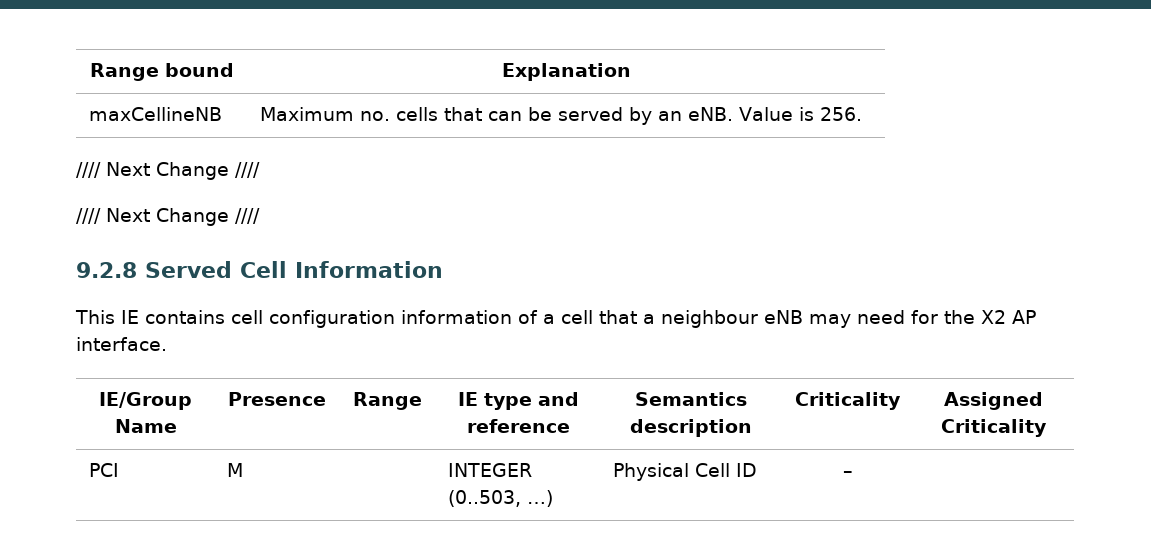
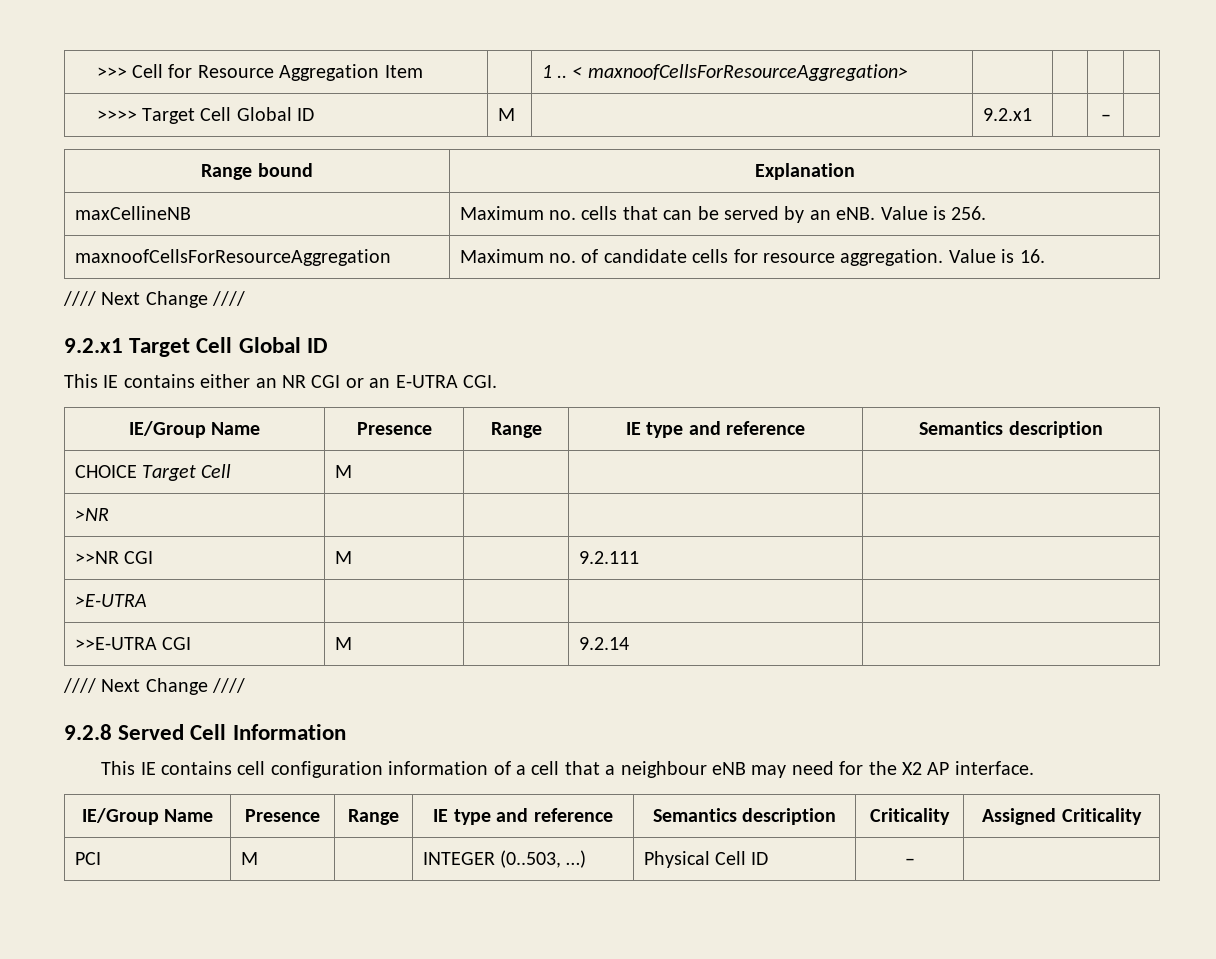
(90, 72) none -> [96,64,423,81] [541,64,908,81] [96,107,315,124] [497,108,515,121] [982,108,1032,121] [1100,114,1111,121] >>> Cell for Resource Aggregation Item | | 1 .. < maxnoofCellsForResourceAggregation> | | | | // >>>> Target Cell Global ID | M | | 9.2.x1 | | – | //
[76,162,260,180] // //// Next Change //// -> [74,249,391,266] [459,249,1045,266] [63,291,246,308] [64,337,328,357] [64,374,497,388] [128,421,261,438] [356,422,432,435] [490,422,542,438] [625,421,806,438] [919,421,1103,438] [74,464,232,481] [334,465,352,478] [74,508,109,521] [74,551,154,564] [334,551,352,564] [578,551,639,564] [74,594,147,607] [74,637,192,650] [334,637,352,650] [578,637,629,650] // maxnoofCellsForResourceAggregation | Maximum no. of candidate cells for resource aggregation. Value is 16. // //// Next Change //// // 9.2.x1 Target Cell Global ID // This IE contains either an NR CGI or an E-UTRA CGI. // IE/Group Name | Presence | Range | IE type and reference | Semantics description // CHOICE Target Cell | M | | | // >NR | | | | // >>NR CGI | M | | 9.2.111 | // >E-UTRA | | | | // >>E-UTRA CGI | M | | 9.2.14 |

